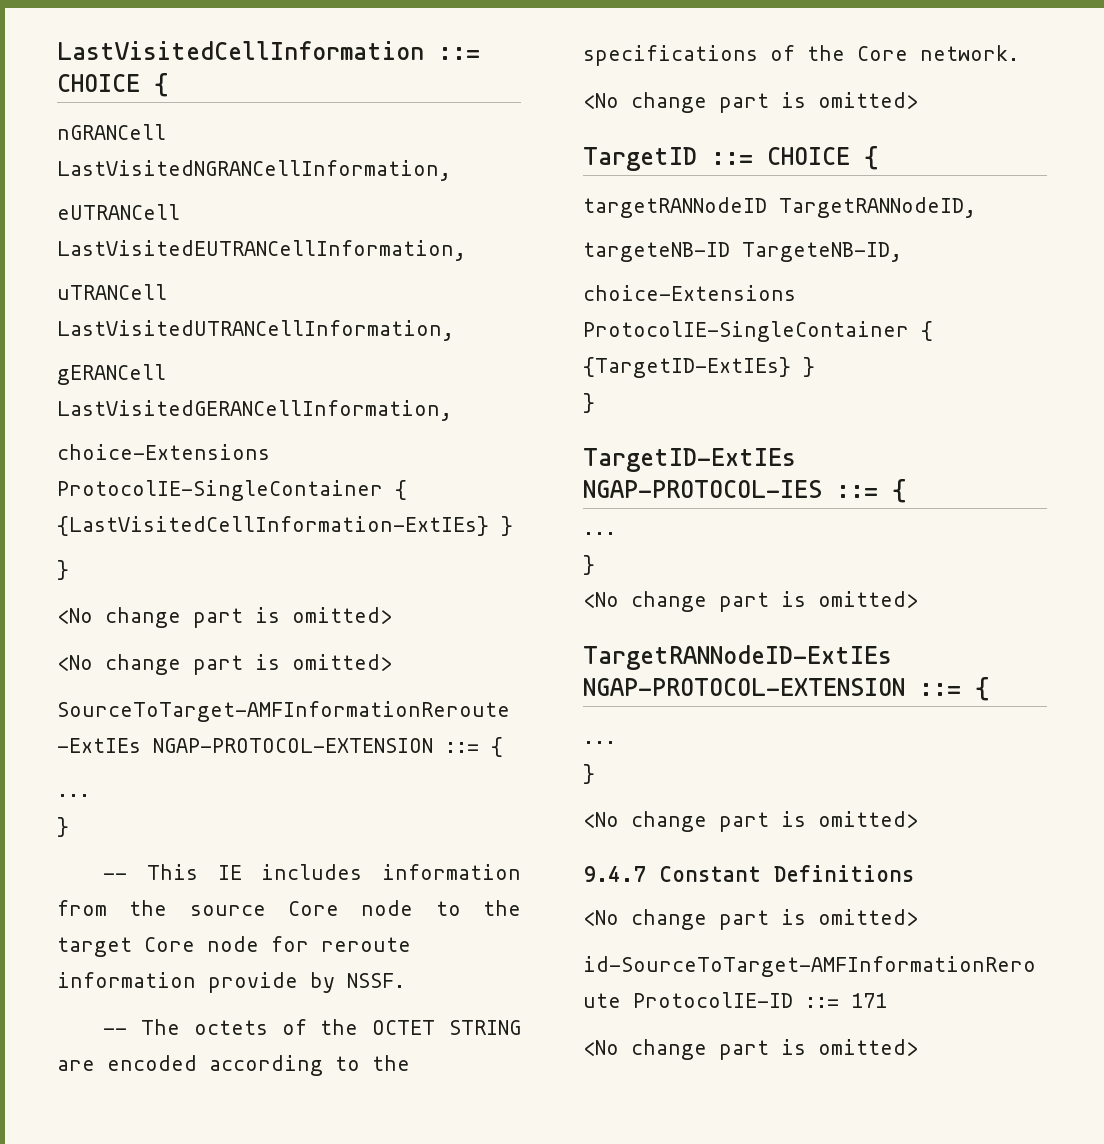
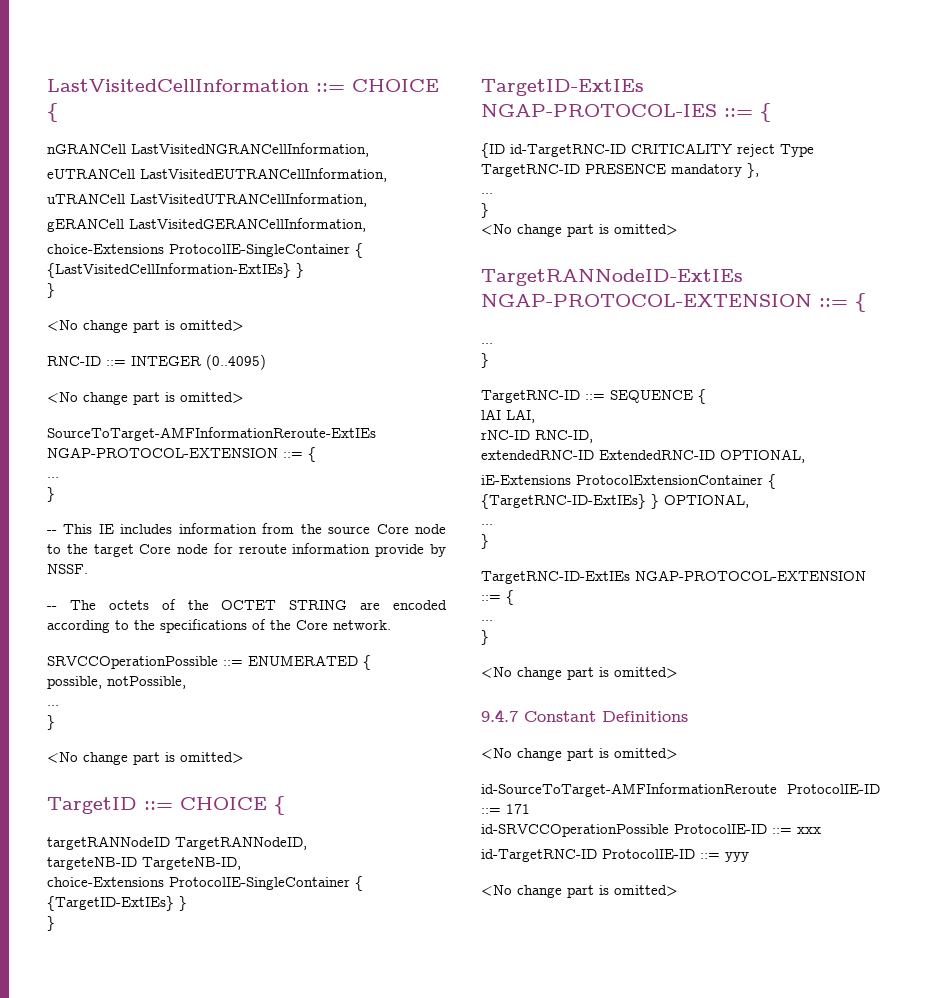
(392, 615) none -> [47,354,266,370] // RNC-ID ::= INTEGER (0..4095)
(1019, 53) none -> [47,655,371,670] [47,676,186,689] [47,705,59,706] [47,715,55,730] // SRVCCOperationPossible ::= ENUMERATED { // possible, notPossible, // ... // }
(906, 491) none -> [481,143,814,158] [481,163,759,178] // {ID id-TargetRNC-ID CRITICALITY reject Type TargetRNC-ID PRESENCE mandatory },
(595, 774) none -> [481,389,706,404] [481,409,535,423] [481,430,593,443] [481,449,805,463] [481,474,776,489] [481,494,749,509] [481,524,493,525] [481,534,489,549] [481,570,866,584] [481,590,514,605] [481,620,493,621] [481,630,489,645] // TargetRNC-ID ::= SEQUENCE { // lAI LAI, // rNC-ID RNC-ID, // extendedRNC-ID ExtendedRNC-ID OPTIONAL, // iE-Extensions ProtocolExtensionContainer { {TargetRNC-ID-ExtIEs} } OPTIONAL, // ... // } // TargetRNC-ID-ExtIEs NGAP-PROTOCOL-EXTENSION ::= { // ... // }
(887, 1000) none -> [481,824,821,837] [481,849,749,862] // id-SRVCCOperationPossible ProtocolIE-ID ::= xxx // id-TargetRNC-ID ProtocolIE-ID ::= yyy

